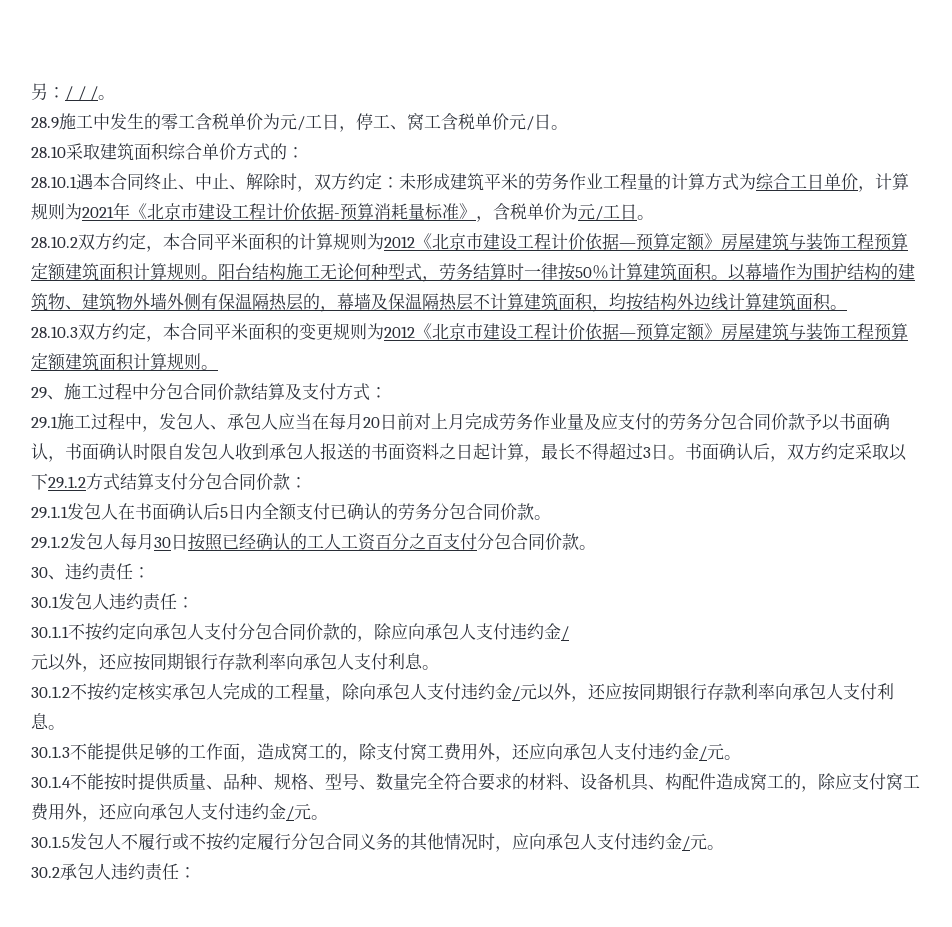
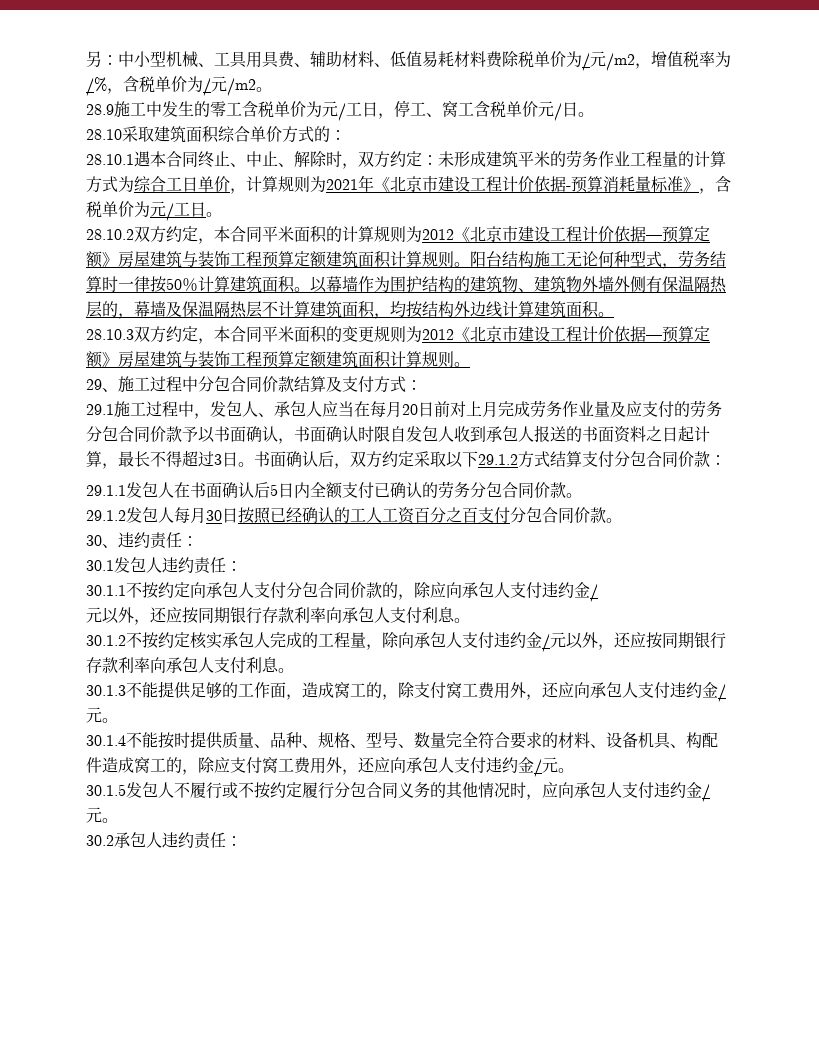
[65,86,99,101] / / / -> [118,51,731,71] [86,76,256,96] 中小型机械、工具用具费、辅助材料、低值易耗材料费除税单价为/元/m2，增值税率为/%，含税单价为/元/m2

